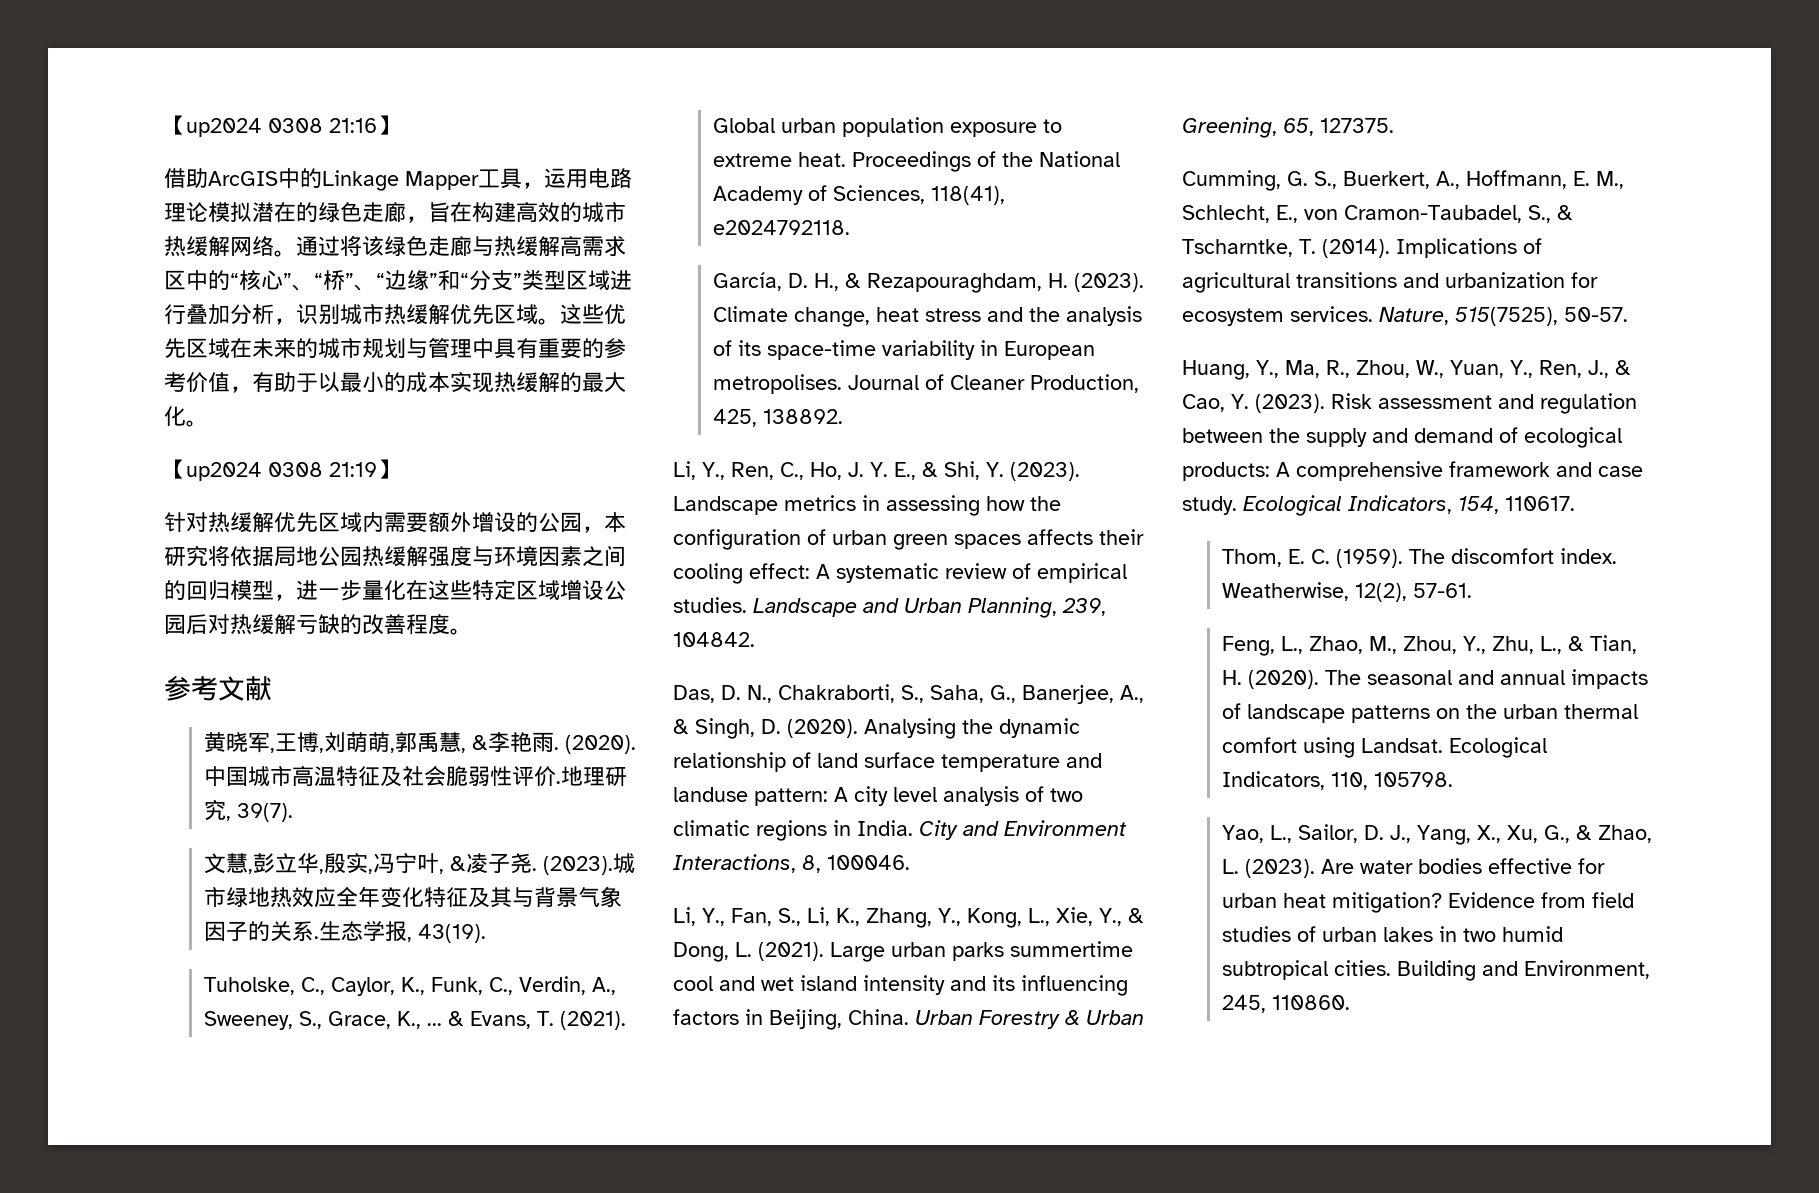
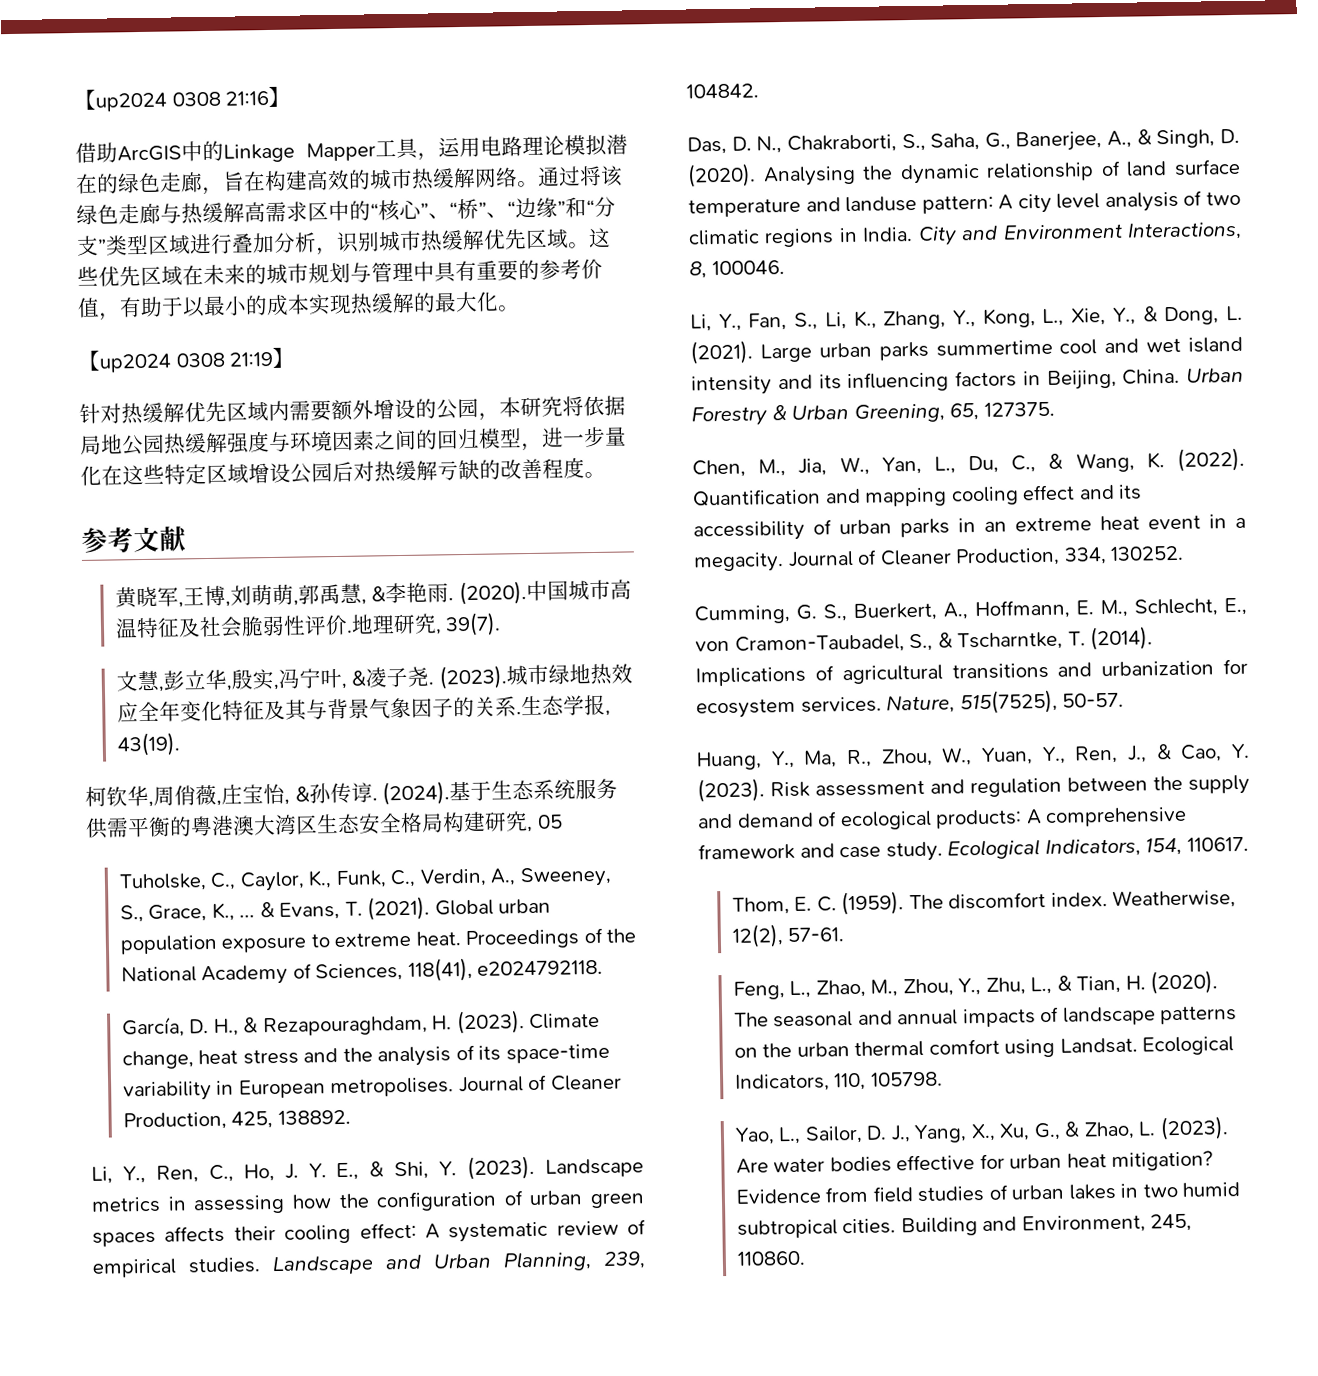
(487, 933) none -> [85,778,619,807] [85,811,563,839] // 柯钦华,周俏薇,庄宝怡, &孙传谆. (2024).基于生态系统服务供需平衡的粤港澳大湾区生态安全格局构建研究, 05
(1394, 125) none -> [692,447,1245,478] [692,484,1143,507] [693,514,1246,542] [693,545,1185,573] // Chen, M., Jia, W., Yan, L., Du, C., & Wang, K. (2022). Quantification and mapping cooling effect and its accessibility of urban parks in an extreme heat event in a megacity. Journal of Cleaner Production, 334, 130252.

